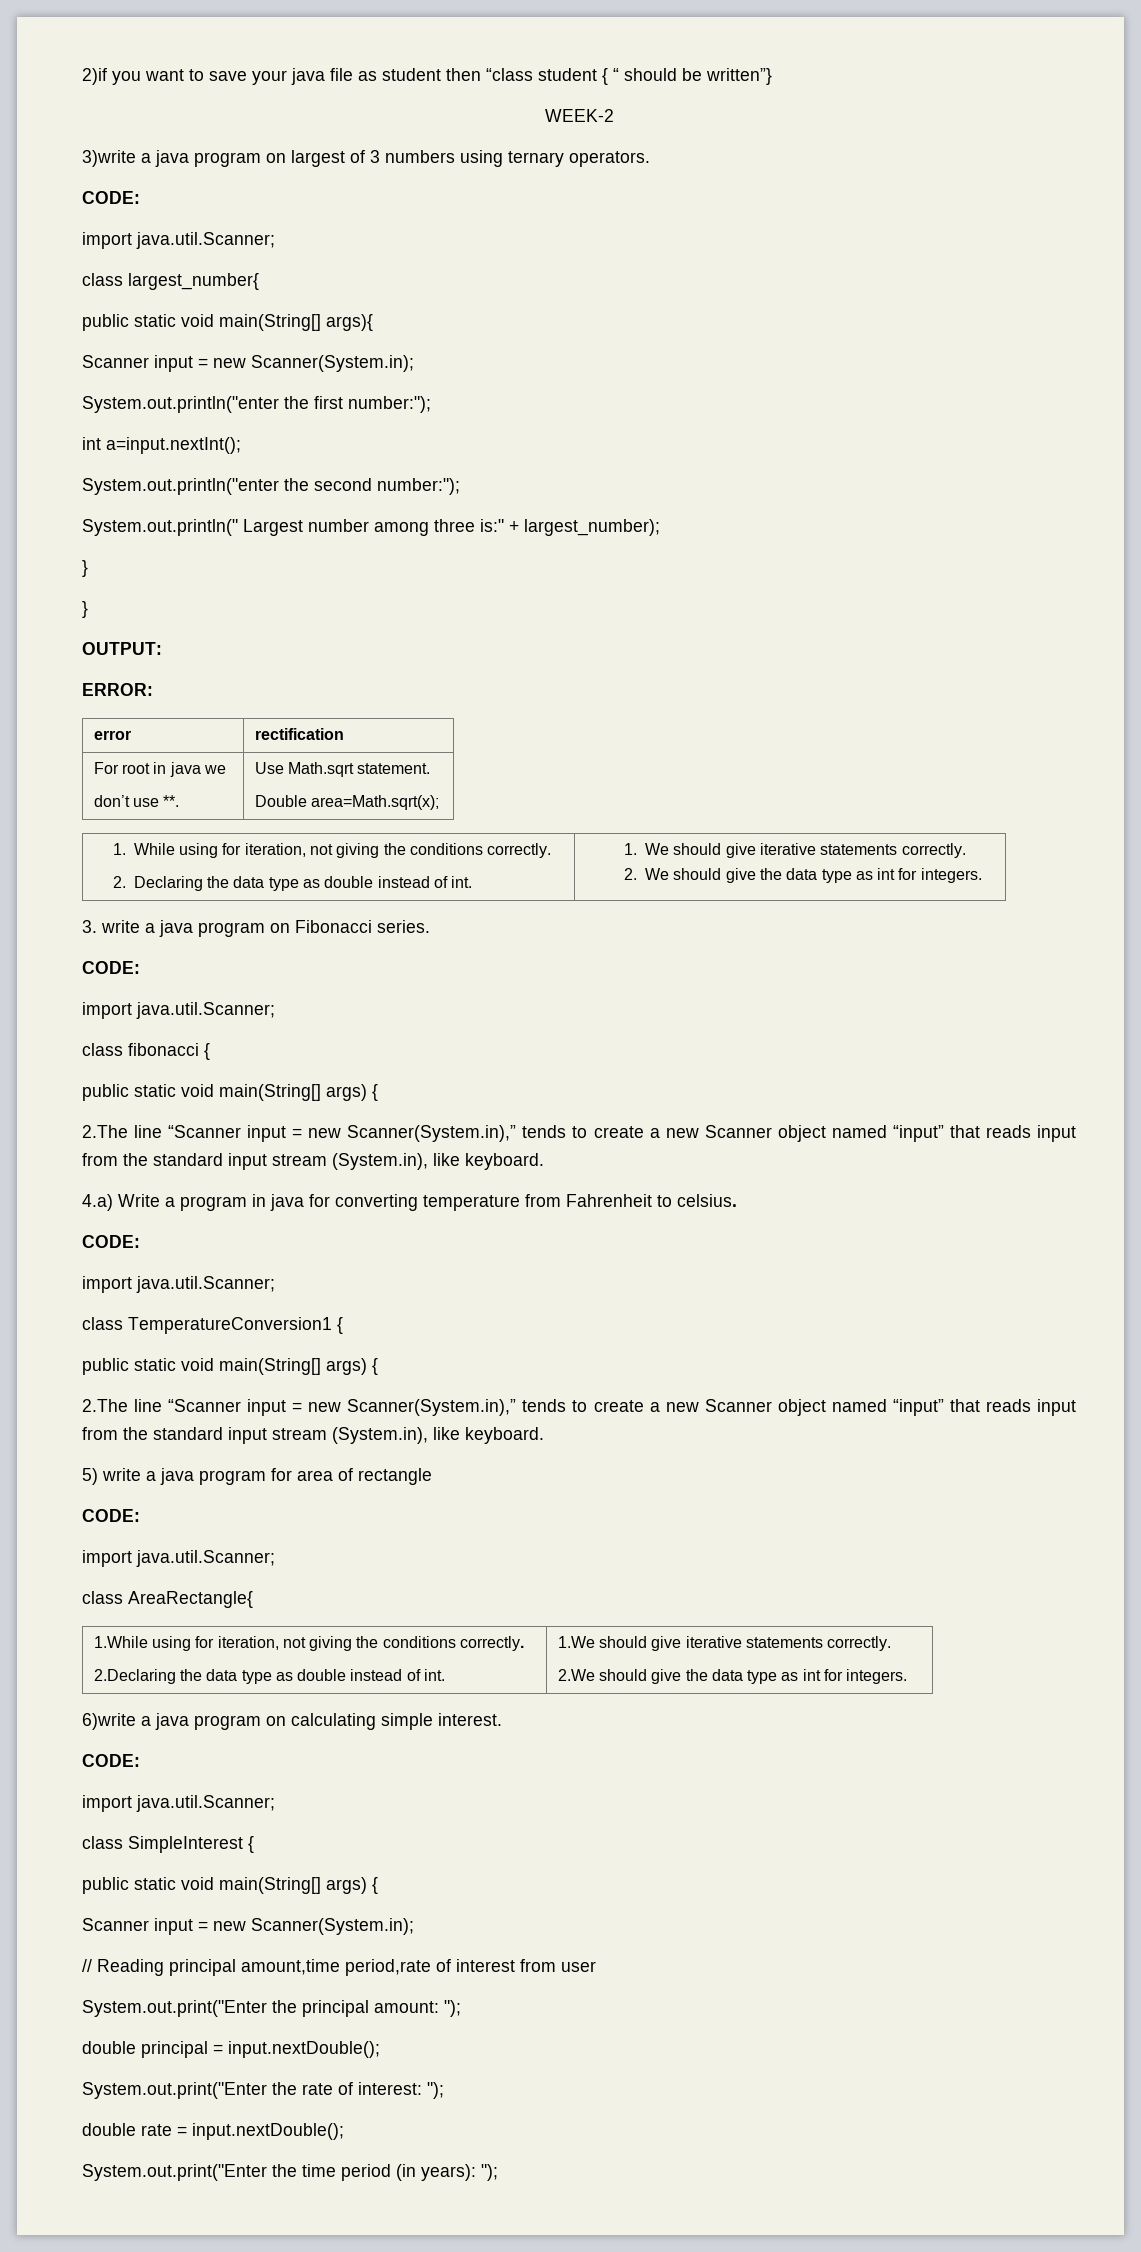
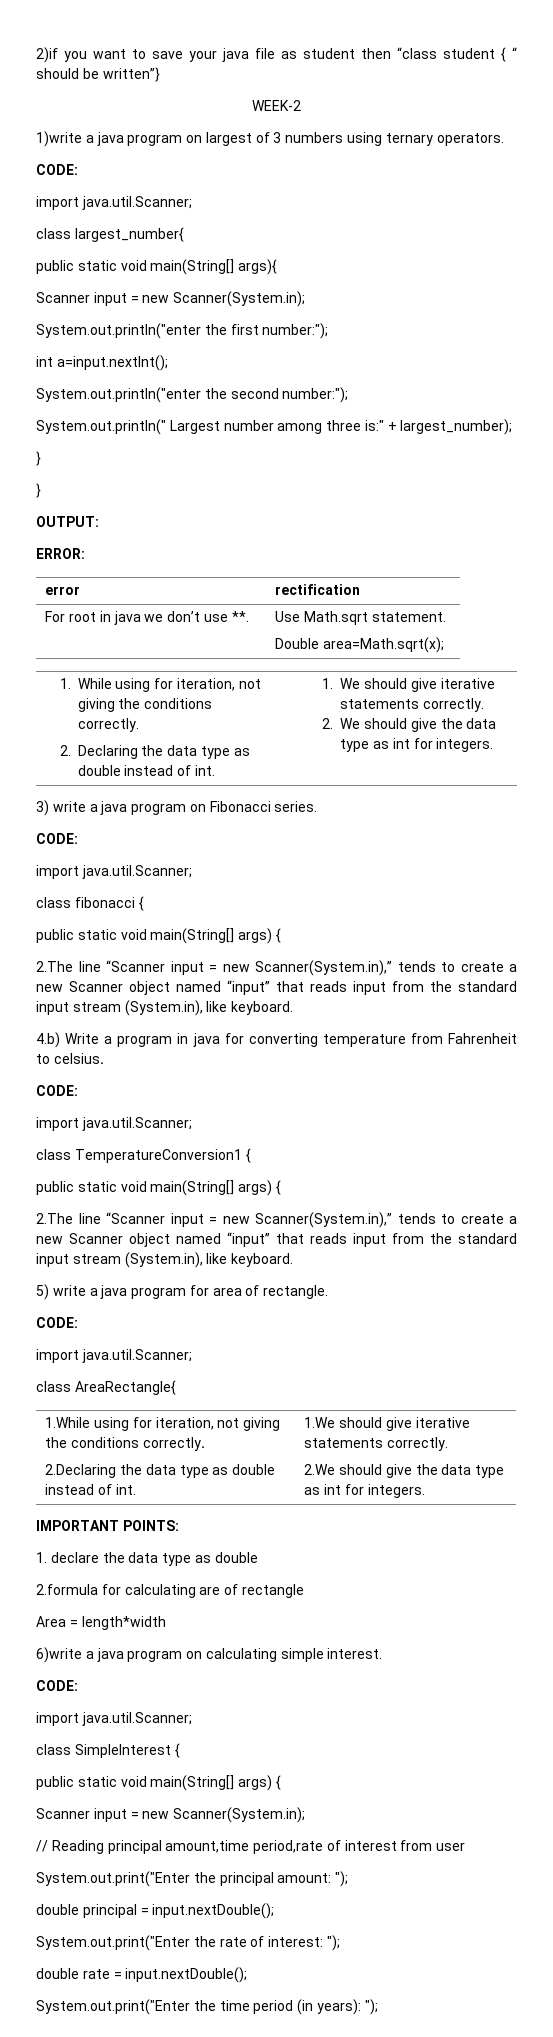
[82,150,136,167] 3)write -> [36,131,82,147] 1)write
(226, 769) // -> (164, 618) none
[82,920,97,933] 3. -> [36,800,49,816] 3)
[82,1194,113,1211] 4.a) -> [36,1032,60,1048] 4.b)
[358,1468,432,1485] rectangle -> [263,1285,329,1299] rectangle.
(908, 1676) none -> [36,1520,179,1531] [36,1552,258,1566] [36,1584,304,1598] [36,1616,166,1630] // IMPORTANT POINTS: // 1. declare the data type as double // 2.formula for calculating are of rectangle // Area = length*width

